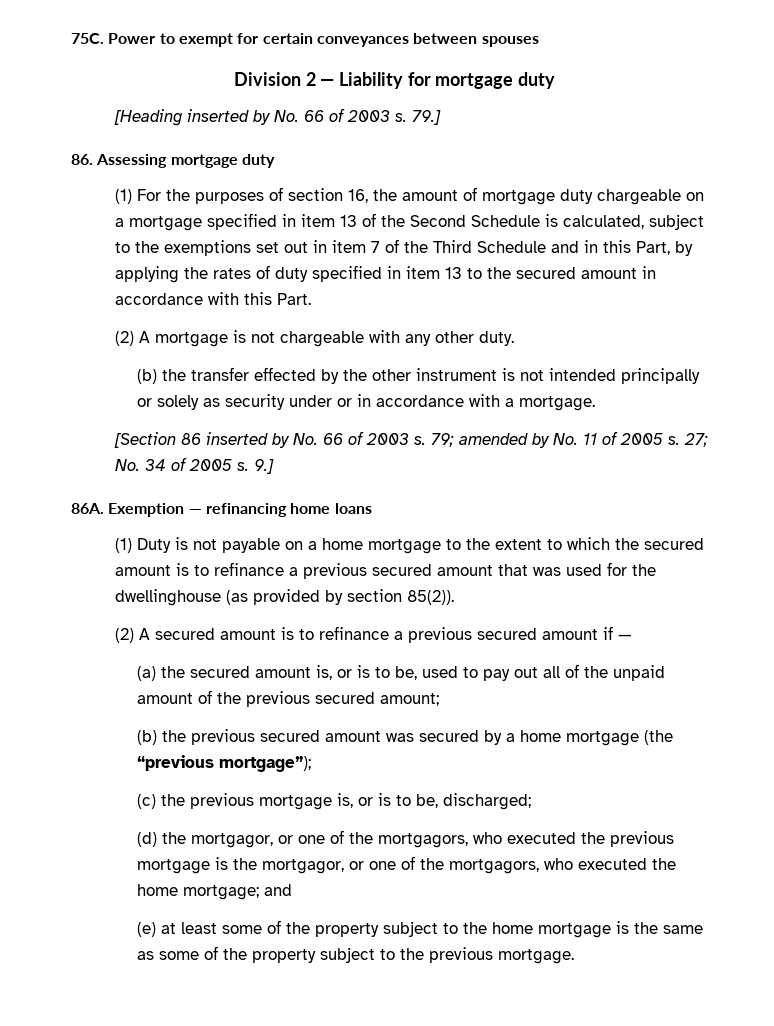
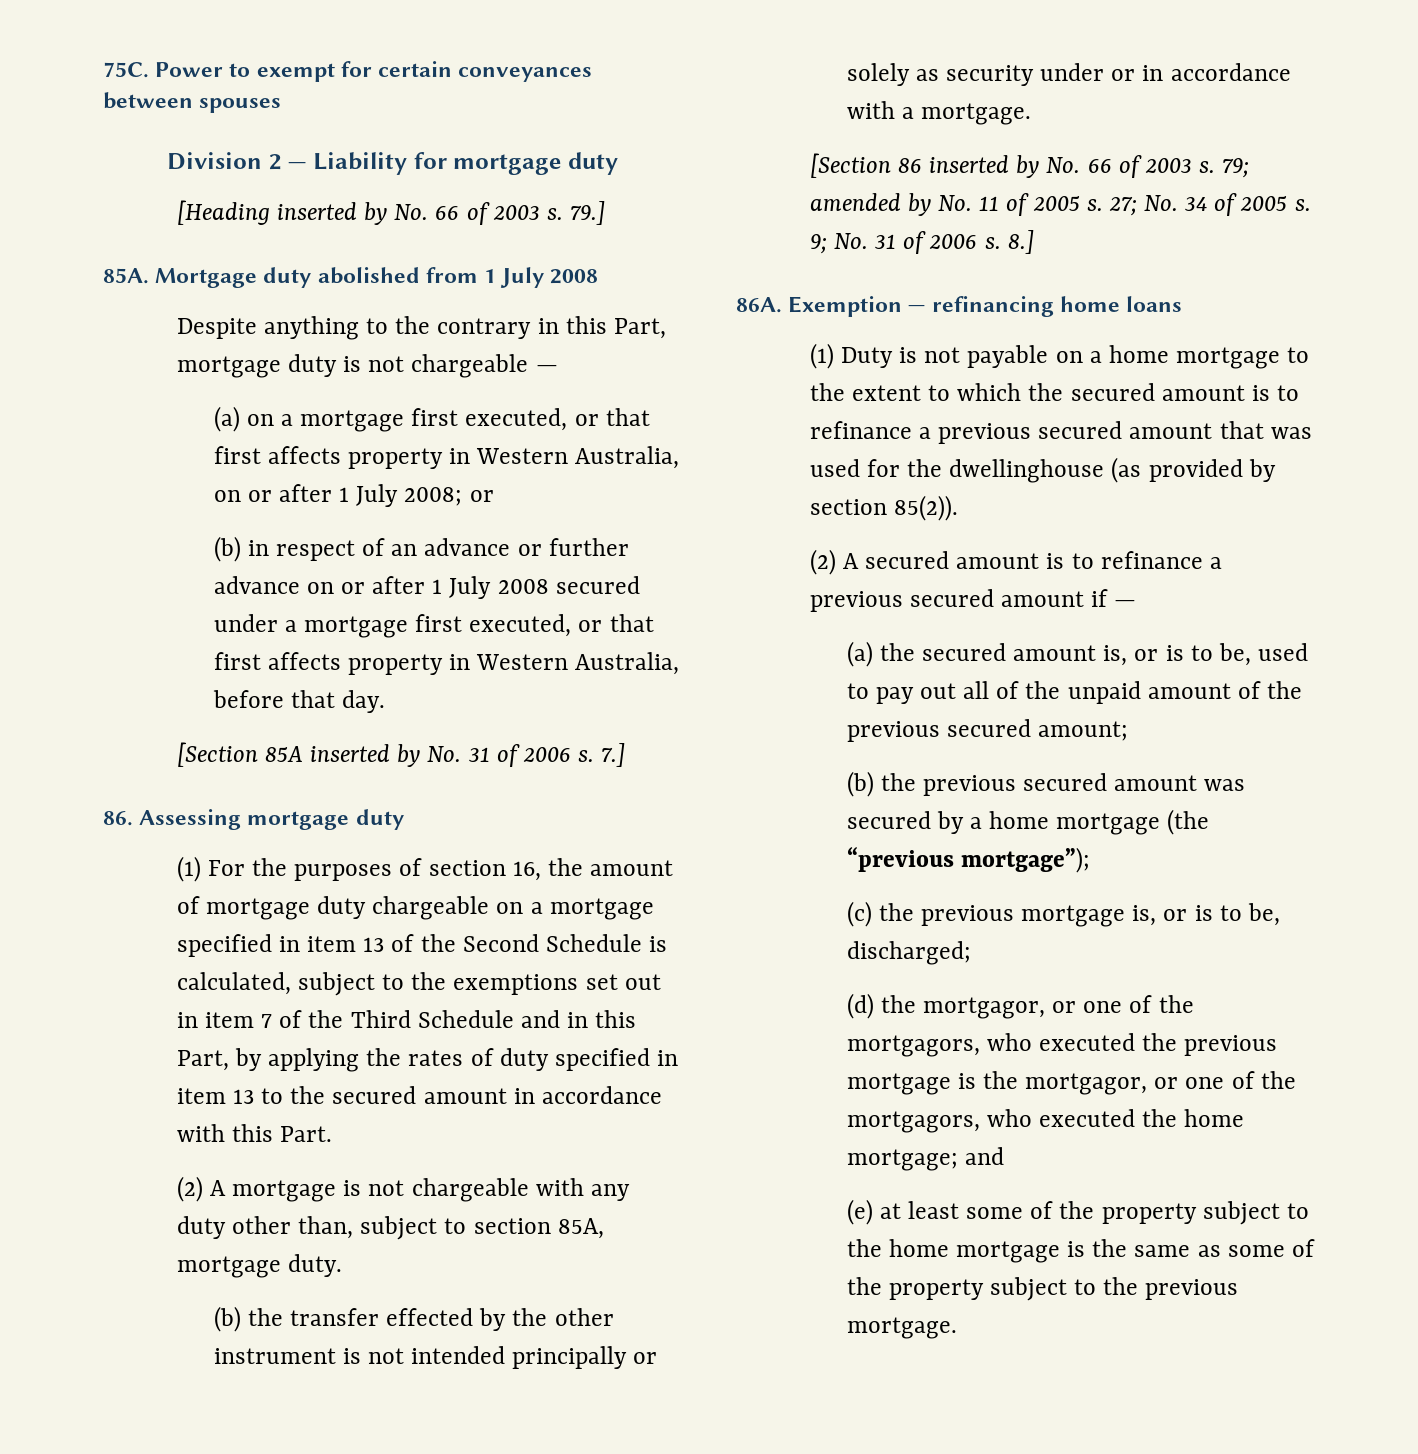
(442, 117) none -> [103,267,599,288] [176,316,666,340] [176,354,558,378] [213,406,650,432] [213,446,680,469] [213,484,494,507] [213,536,629,562] [213,576,640,599] [213,614,654,638] [213,652,680,675] [212,690,385,713] [176,742,626,767] // 85A. Mortgage duty abolished from 1 July 2008 // Despite anything to the contrary in this Part, mortgage duty is not chargeable — // (a) on a mortgage first executed, or that first affects property in Western Australia, on or after 1 July 2008; or // (b) in respect of an advance or further advance on or after 1 July 2008 secured under a mortgage first executed, or that first affects property in Western Australia, before that day. // [Section 85A inserted by No. 31 of 2006 s. 7.]
[435,331,475,343] other -> [176,1216,604,1240] [176,1256,281,1278] duty other than, subject to section 85A, mortgage
[254,459,275,474] 9.] -> [809,230,1034,254] 9; No. 31 of 2006 s. 8.]

